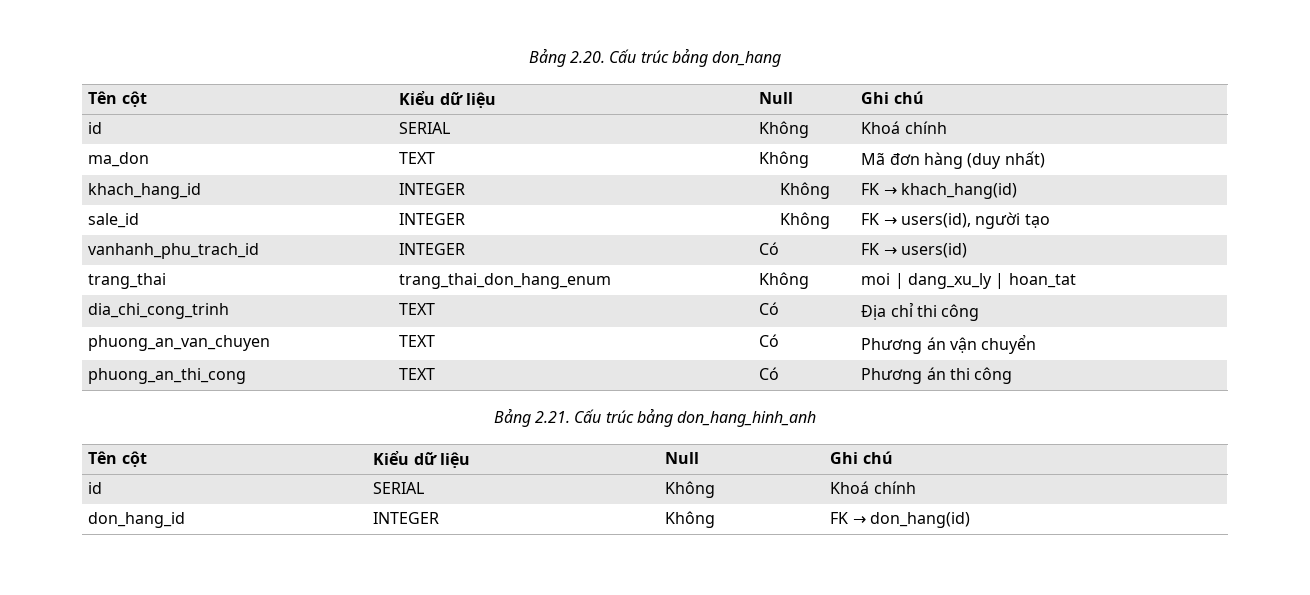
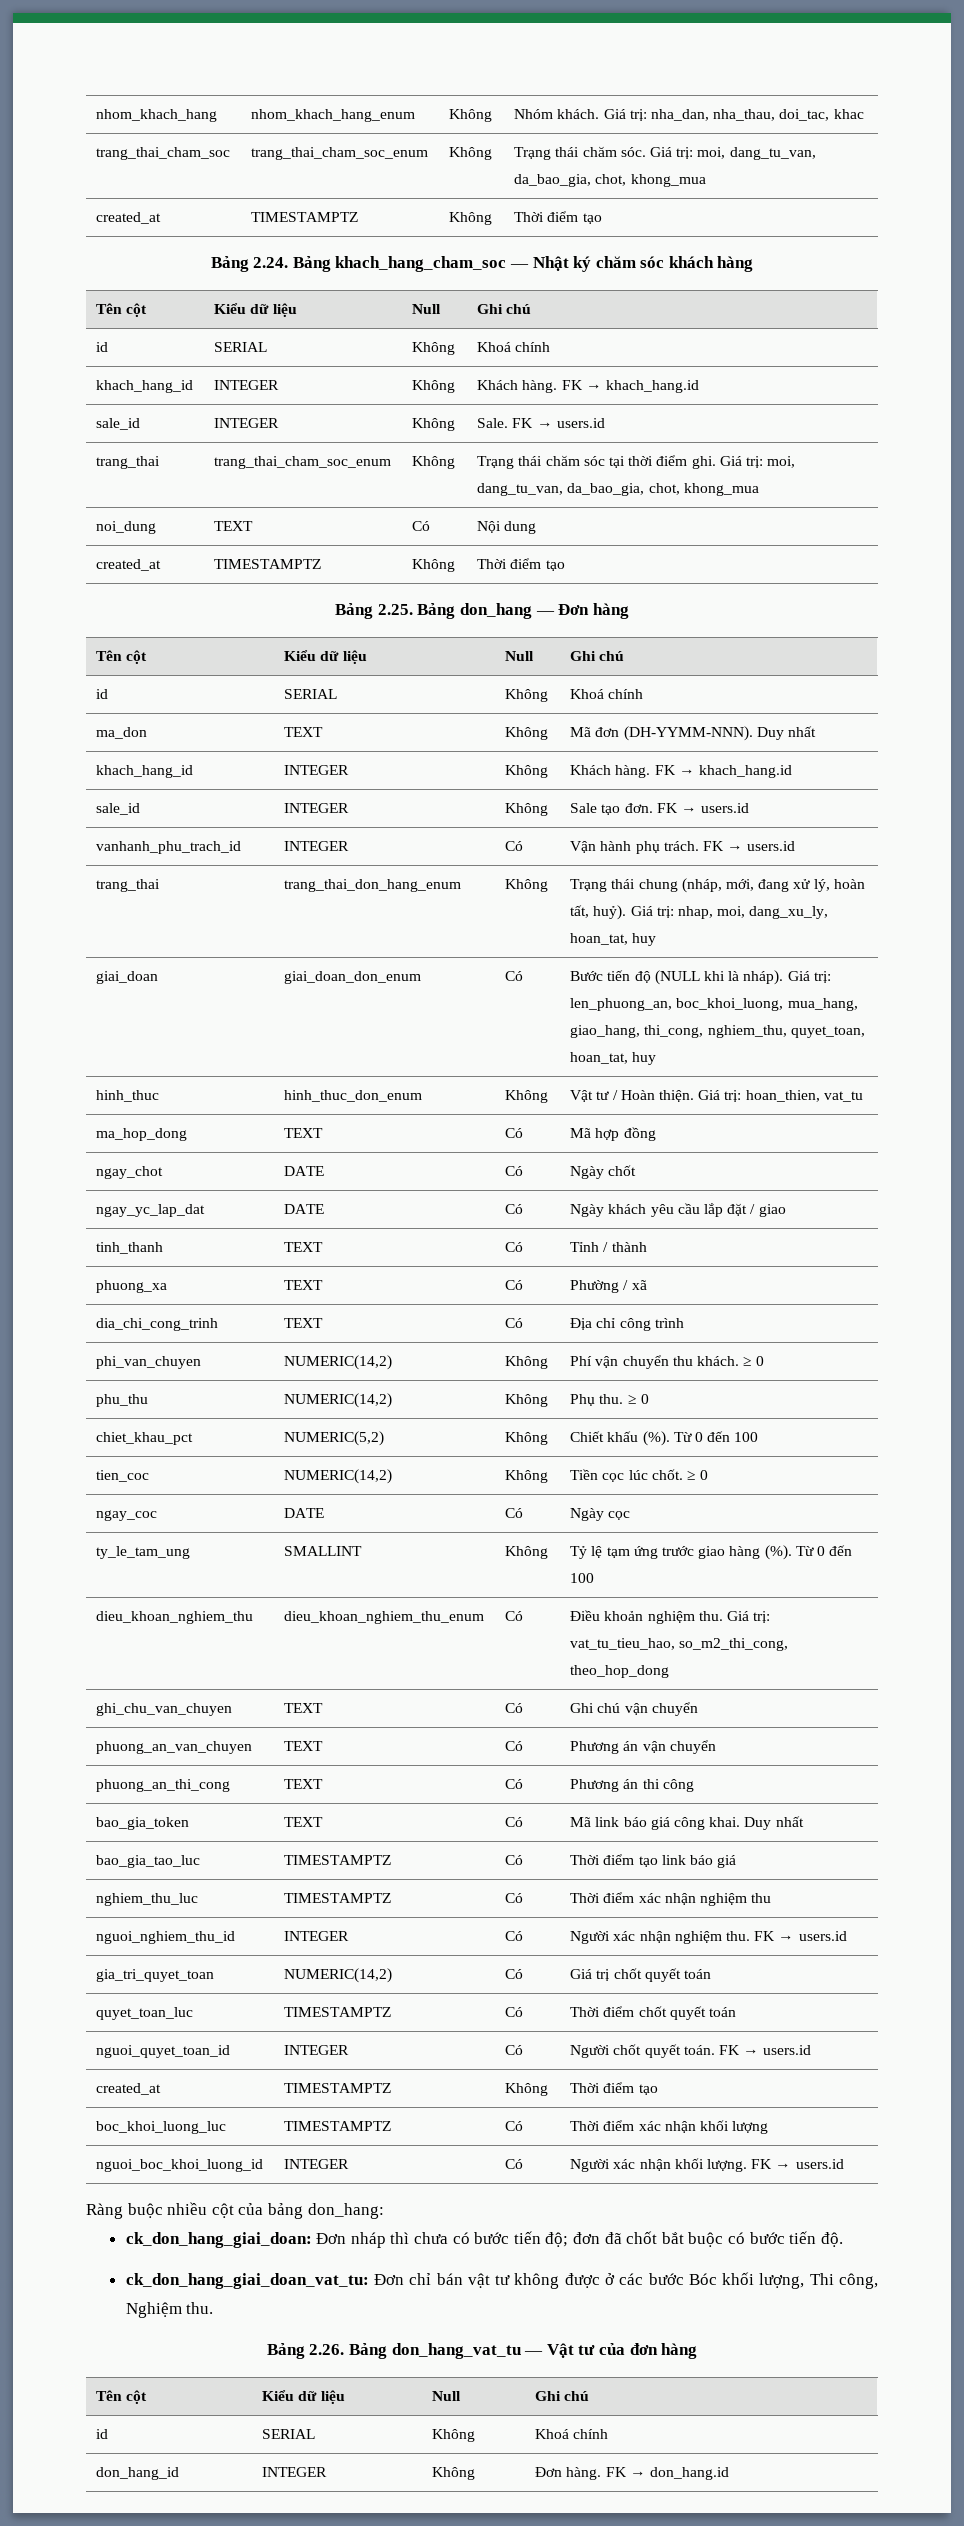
[528,48,782,67] Bảng 2.20. Cấu trúc bảng don_hang -> [96,109,218,122] [251,109,416,122] [449,109,493,122] [514,109,864,121] [96,147,231,160] [251,147,429,160] [449,147,493,160] [514,146,816,160] [514,174,706,187] [96,212,162,224] [251,212,359,222] [449,212,493,225] [514,211,602,224] [210,256,754,272] [96,303,148,317] [214,303,297,317] [412,304,442,314] [477,304,532,314] [96,342,109,352] [214,342,268,352] [412,342,456,355] [477,342,551,352] [96,380,194,393] [214,380,280,390] [412,380,456,393] [477,380,699,393] [96,418,141,430] [214,418,280,428] [412,418,456,431] [477,418,605,428] [96,456,161,469] [214,456,392,469] [412,456,456,469] [477,455,796,469] [477,483,759,496] [96,521,157,534] [214,521,254,531] [412,521,431,531] [477,521,537,534] [96,559,162,571] [214,559,322,569] [412,559,456,572] [477,558,565,571] [335,603,629,619] nhom_khach_hang | nhom_khach_hang_enum | Không | Nhóm khách. Giá trị: nha_dan, nha_thau, doi_tac, khac // trang_thai_cham_soc | trang_thai_cham_soc_enum | Không | Trạng thái chăm sóc. Giá trị: moi, dang_tu_van, da_bao_gia, chot, khong_mua // created_at | TIMESTAMPTZ | Không | Thời điểm tạo // Bảng 2.24. Bảng khach_hang_cham_soc — Nhật ký chăm sóc khách hàng // Tên cột | Kiểu dữ liệu | Null | Ghi chú // id | SERIAL | Không | Khoá chính // khach_hang_id | INTEGER | Không | Khách hàng. FK → khach_hang.id // sale_id | INTEGER | Không | Sale. FK → users.id // trang_thai | trang_thai_cham_soc_enum | Không | Trạng thái chăm sóc tại thời điểm ghi. Giá trị: moi, dang_tu_van, da_bao_gia, chot, khong_mua // noi_dung | TEXT | Có | Nội dung // created_at | TIMESTAMPTZ | Không | Thời điểm tạo // Bảng 2.25. Bảng don_hang — Đơn hàng
[924,151,1045,169] [88,183,202,199] [399,183,466,195] [779,182,830,199] [861,183,1018,199] [88,213,140,228] [399,213,466,225] [779,212,830,229] [861,212,1050,229] hàng (duy nhất) // khach_hang_id | INTEGER | Không | FK → khach_hang(id) // sale_id | INTEGER | Không | FK → users(id), người tạo -> [623,726,816,741] [96,765,194,778] [284,765,350,775] [505,765,549,778] [570,765,792,778] [96,803,141,815] [284,803,350,813] [505,803,549,816] [570,803,750,815] (DH-YYMM-NNN). Duy nhất // khach_hang_id | INTEGER | Không | Khách hàng. FK → khach_hang.id // sale_id | INTEGER | Không | Sale tạo đơn. FK → users.id
[861,243,968,258] FK → users(id) -> [570,841,796,854] Vận hành phụ trách. FK → users.id
[861,273,1076,289] moi | dang_xu_ly | hoan_tat -> [570,878,865,893] [570,905,829,920] [570,933,657,946] [96,971,159,984] [284,971,422,984] [505,971,524,981] [570,970,831,985] [570,998,858,1011] [570,1025,865,1038] [570,1052,657,1065] [96,1090,160,1102] [284,1090,423,1102] [505,1090,549,1103] [570,1090,863,1102] [96,1128,188,1141] [284,1128,324,1138] [505,1128,524,1138] [570,1127,656,1141] [96,1166,164,1179] [284,1166,325,1176] [505,1166,524,1176] [570,1165,637,1179] [96,1204,206,1217] [284,1204,325,1214] [505,1204,524,1214] [570,1203,786,1217] [96,1242,164,1254] [284,1242,324,1252] [505,1242,524,1252] [570,1242,647,1252] [96,1280,168,1293] [284,1280,324,1290] [505,1280,524,1290] [570,1280,647,1293] Trạng thái chung (nháp, mới, đang xử lý, hoàn tất, huỷ). Giá trị: nhap, moi, dang_xu_ly, hoan_tat, huy // giai_doan | giai_doan_don_enum | Có | Bước tiến độ (NULL khi là nháp). Giá trị: len_phuong_an, boc_khoi_luong, mua_hang, giao_hang, thi_cong, nghiem_thu, quyet_toan, hoan_tat, huy // hinh_thuc | hinh_thuc_don_enum | Không | Vật tư / Hoàn thiện. Giá trị: hoan_thien, vat_tu // ma_hop_dong | TEXT | Có | Mã hợp đồng // ngay_chot | DATE | Có | Ngày chốt // ngay_yc_lap_dat | DATE | Có | Ngày khách yêu cầu lắp đặt / giao // tinh_thanh | TEXT | Có | Tỉnh / thành // phuong_xa | TEXT | Có | Phường / xã
[917,304,980,321] thi công -> [619,1318,684,1331] [96,1356,202,1369] [284,1355,393,1370] [505,1356,549,1369] [570,1355,765,1369] [96,1394,149,1407] [284,1393,393,1408] [505,1394,549,1407] [570,1394,649,1406] [96,1432,194,1445] [284,1431,385,1446] [505,1432,549,1445] [570,1431,759,1446] [96,1470,150,1482] [284,1469,393,1484] [505,1470,549,1483] [570,1469,709,1482] [96,1510,158,1521] [284,1508,325,1518] [505,1508,524,1518] [570,1508,631,1521] [96,1546,191,1559] [284,1546,363,1556] [505,1546,549,1559] [570,1545,853,1560] [570,1573,595,1583] [96,1611,254,1624] [284,1611,485,1624] [505,1611,524,1621] [570,1610,771,1624] [570,1638,789,1651] [570,1665,670,1678] [96,1703,233,1716] [284,1703,324,1713] [505,1703,524,1713] [570,1702,698,1716] công trình // phi_van_chuyen | NUMERIC(14,2) | Không | Phí vận chuyển thu khách. ≥ 0 // phu_thu | NUMERIC(14,2) | Không | Phụ thu. ≥ 0 // chiet_khau_pct | NUMERIC(5,2) | Không | Chiết khấu (%). Từ 0 đến 100 // tien_coc | NUMERIC(14,2) | Không | Tiền cọc lúc chốt. ≥ 0 // ngay_coc | DATE | Có | Ngày cọc // ty_le_tam_ung | SMALLINT | Không | Tỷ lệ tạm ứng trước giao hàng (%). Từ 0 đến 100 // dieu_khoan_nghiem_thu | dieu_khoan_nghiem_thu_enum | Có | Điều khoản nghiệm thu. Giá trị: vat_tu_tieu_hao, so_m2_thi_cong, theo_hop_dong // ghi_chu_van_chuyen | TEXT | Có | Ghi chú vận chuyển
[493,408,817,427] // Bảng 2.21. Cấu trúc bảng don_hang_hinh_anh -> [96,1817,190,1830] [284,1817,324,1827] [505,1817,524,1827] [570,1816,804,1830] [96,1855,201,1868] [284,1855,392,1865] [505,1855,524,1865] [570,1854,737,1868] [96,1893,199,1906] [284,1893,392,1903] [505,1893,524,1903] [570,1892,772,1906] [96,1931,236,1944] [284,1931,350,1941] [505,1931,524,1941] [570,1931,847,1944] [96,1969,215,1982] [284,1968,393,1983] [505,1969,524,1979] [570,1968,711,1982] [96,2007,194,2020] [284,2007,392,2017] [505,2007,524,2017] [570,2006,736,2020] [96,2045,231,2058] [284,2045,350,2055] [505,2045,524,2055] [570,2044,812,2058] [96,2083,162,2095] [284,2083,392,2093] [505,2083,549,2096] [570,2082,658,2095] [96,2121,227,2134] [284,2121,392,2131] [505,2121,524,2131] [570,2120,769,2134] [96,2159,264,2172] [284,2159,350,2169] [505,2159,524,2169] [570,2158,844,2172] [86,2202,384,2219] [125,2231,843,2248] [125,2272,879,2289] [125,2302,214,2318] [266,2343,698,2359] // bao_gia_token | TEXT | Có | Mã link báo giá công khai. Duy nhất // bao_gia_tao_luc | TIMESTAMPTZ | Có | Thời điểm tạo link báo giá // nghiem_thu_luc | TIMESTAMPTZ | Có | Thời điểm xác nhận nghiệm thu // nguoi_nghiem_thu_id | INTEGER | Có | Người xác nhận nghiệm thu. FK → users.id // gia_tri_quyet_toan | NUMERIC(14,2) | Có | Giá trị chốt quyết toán // quyet_toan_luc | TIMESTAMPTZ | Có | Thời điểm chốt quyết toán // nguoi_quyet_toan_id | INTEGER | Có | Người chốt quyết toán. FK → users.id // created_at | TIMESTAMPTZ | Không | Thời điểm tạo // boc_khoi_luong_luc | TIMESTAMPTZ | Có | Thời điểm xác nhận khối lượng // nguoi_boc_khoi_luong_id | INTEGER | Có | Người xác nhận khối lượng. FK → users.id // Ràng buộc nhiều cột của bảng don_hang: // ck_don_hang_giai_doan: Đơn nháp thì chưa có bước tiến độ; đơn đã chốt bắt buộc có bước tiến độ. // ck_don_hang_giai_doan_vat_tu: Đơn chỉ bán vật tư không được ở các bước Bóc khối lượng, Thi công, Nghiệm thu. // Bảng 2.26. Bảng don_hang_vat_tu — Vật tư của đơn hàng
[830,512,971,528] FK → don_hang(id) -> [535,2467,729,2480] Đơn hàng. FK → don_hang.id

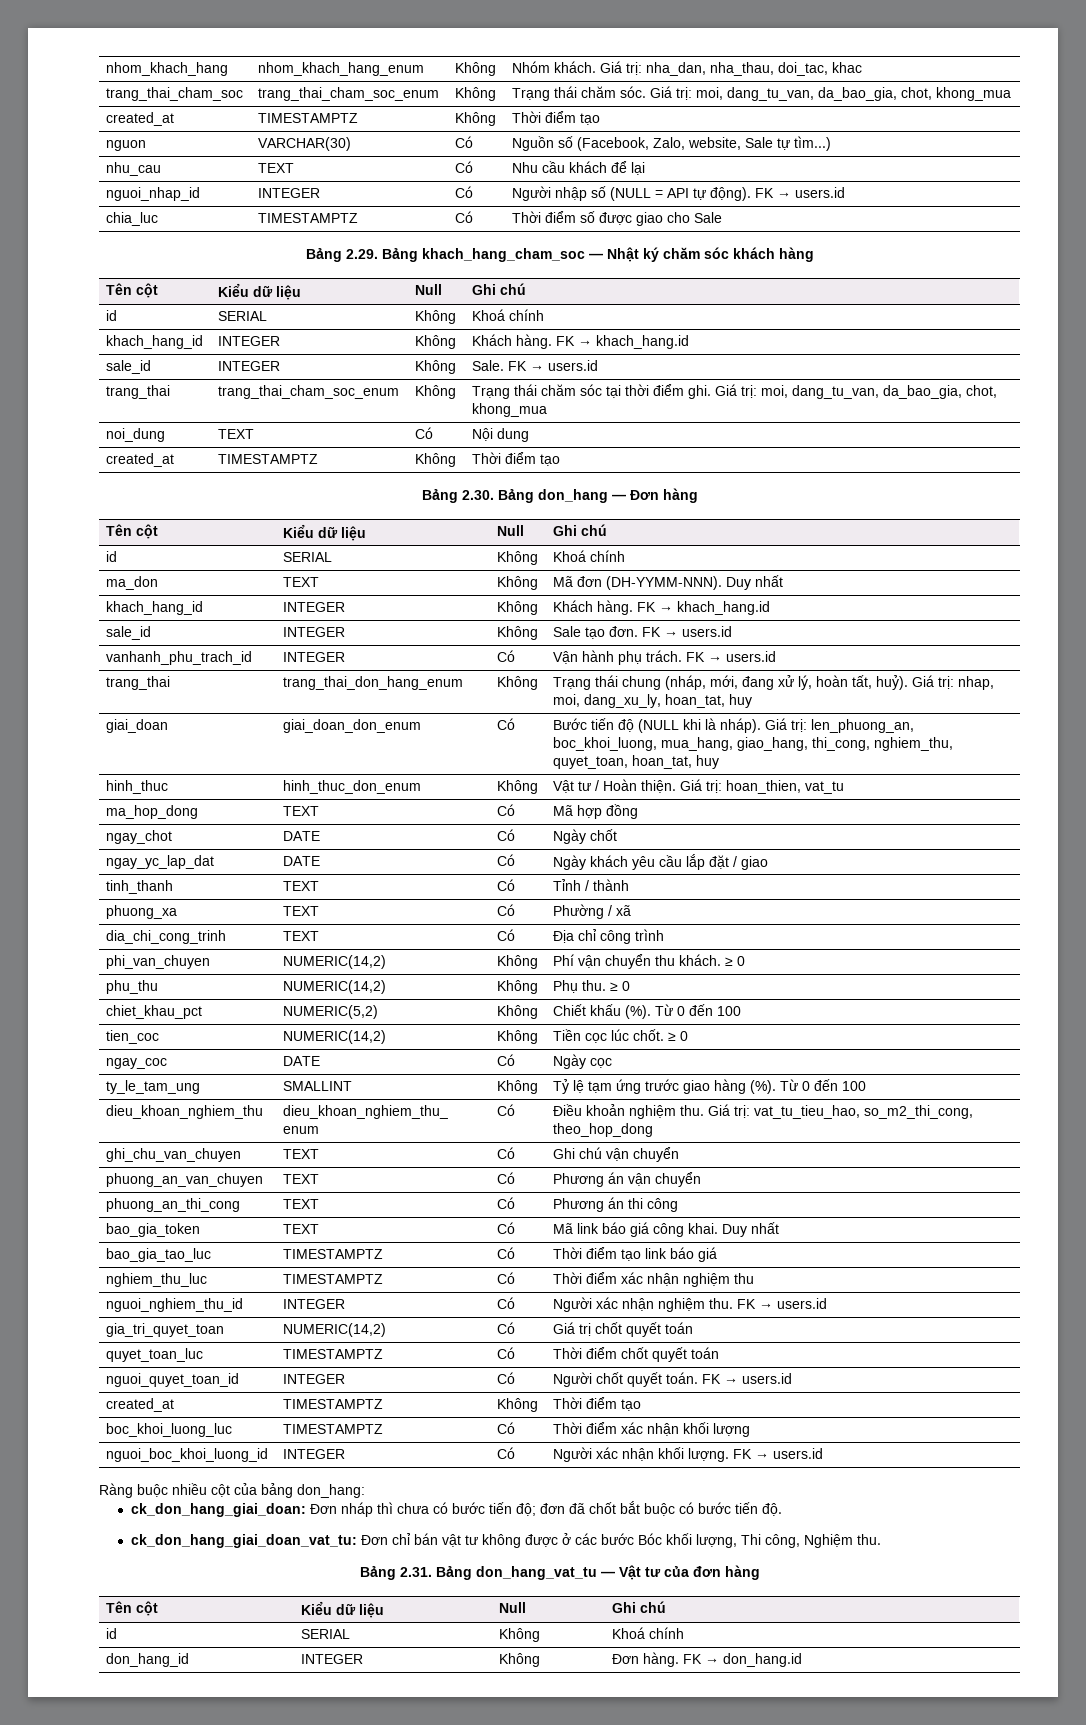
[210,256,289,272] // Bảng 2.24. -> [106,140,147,151] [258,137,352,151] [455,136,474,148] [512,136,832,151] [106,162,162,176] [258,163,295,173] [455,161,474,173] [512,161,646,175] [106,187,201,201] [258,188,321,198] [455,186,474,198] [512,186,846,201] [106,212,159,226] [258,213,359,223] [455,211,474,223] [512,211,723,226] [305,248,378,262] // nguon | VARCHAR(30) | Có | Nguồn số (Facebook, Zalo, website, Sale tự tìm...) // nhu_cau | TEXT | Có | Nhu cầu khách để lại // nguoi_nhap_id | INTEGER | Có | Người nhập số (NULL = API tự động). FK → users.id // chia_luc | TIMESTAMPTZ | Có | Thời điểm số được giao cho Sale // Bảng 2.29.
[377,604,413,615] 2.25. -> [461,490,494,500] 2.30.
[309,2344,345,2355] 2.26. -> [399,1567,432,1577] 2.31.

